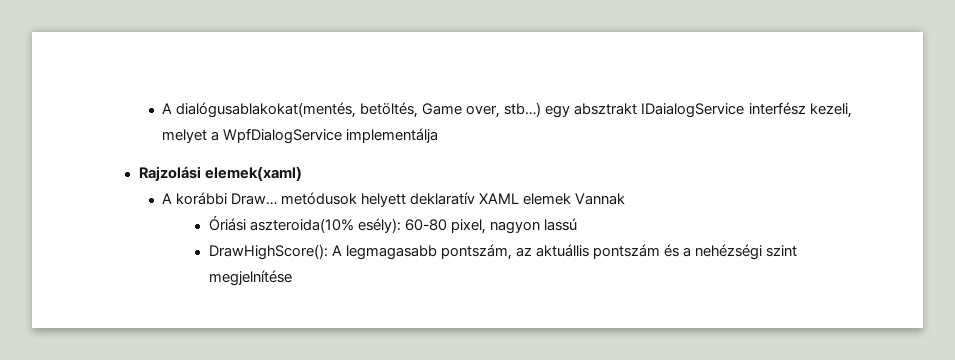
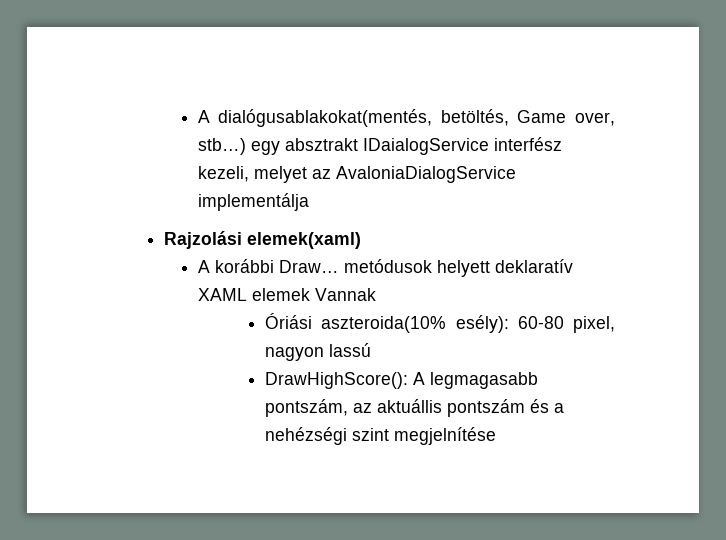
[211,128,343,144] a WpfDialogService -> [311,166,516,183] az AvaloniaDialogService

